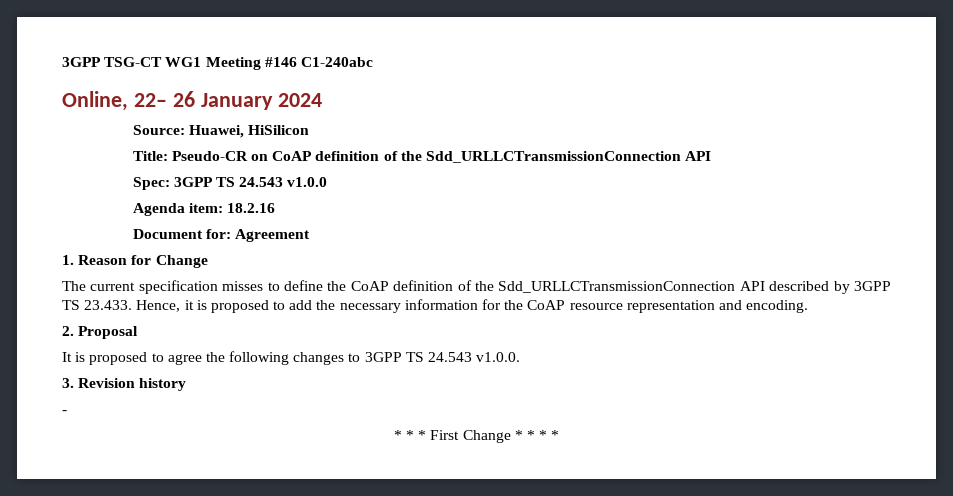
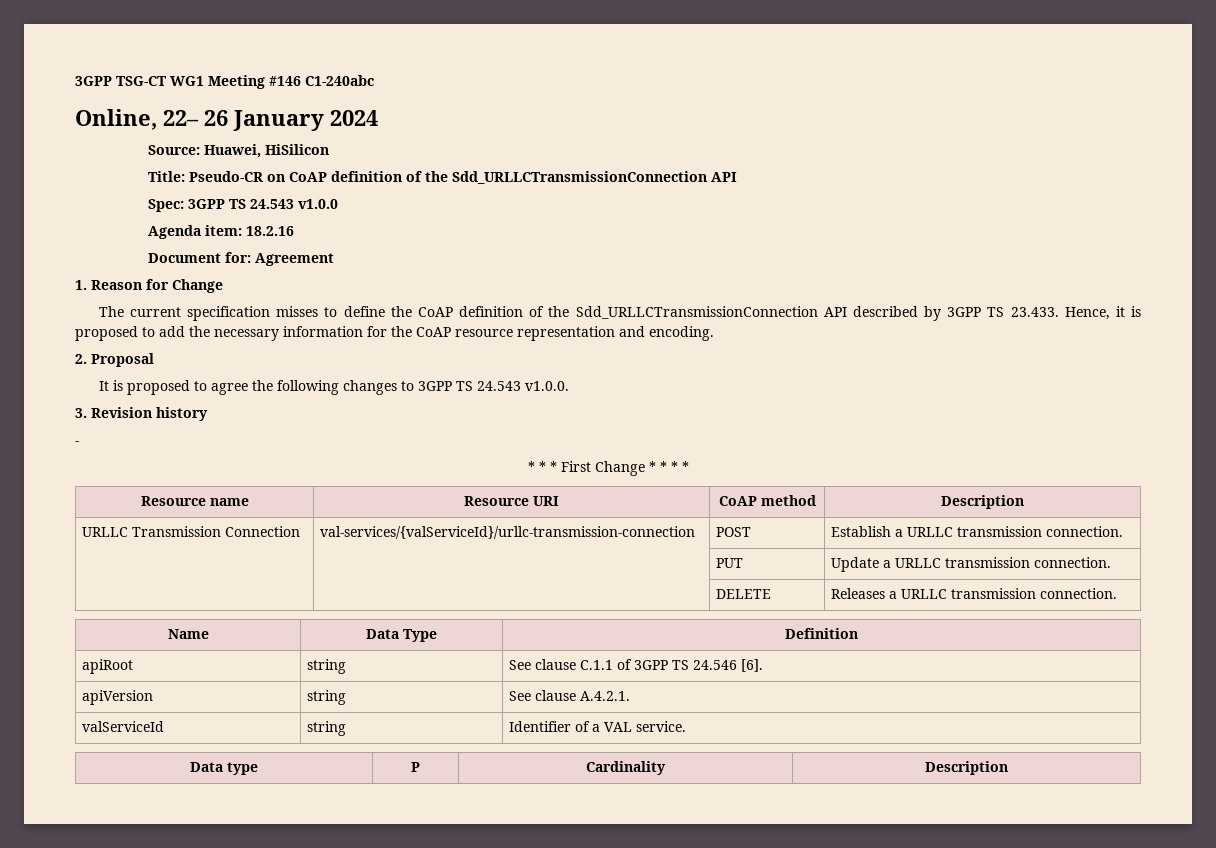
(560, 435) none -> [140,496,249,506] [464,496,559,506] [718,495,816,506] [941,495,1024,509] [82,526,301,537] [320,526,696,539] [716,527,752,537] [831,526,1124,537] [716,558,744,568] [831,557,1112,572] [716,589,772,599] [831,588,1118,599] [167,629,209,639] [366,629,437,642] [785,628,858,639] [82,659,134,674] [307,659,347,674] [509,659,764,672] [82,690,154,705] [307,690,347,705] [509,690,631,701] [82,721,165,732] [307,721,347,736] [509,721,687,732] [190,762,258,775] [411,762,420,772] [586,761,666,775] [925,761,1008,775] // Resource name | Resource URI | CoAP method | Description // URLLC Transmission Connection | val-services/{valServiceId}/urllc-transmission-connection | POST | Establish a URLLC transmission connection. // | | PUT | Update a URLLC transmission connection. // | | DELETE | Releases a URLLC transmission connection. // Name | Data Type | Definition // apiRoot | string | See clause C.1.1 of 3GPP TS 24.546 [6]. // apiVersion | string | See clause A.4.2.1. // valServiceId | string | Identifier of a VAL service. // Data type | P | Cardinality | Description

